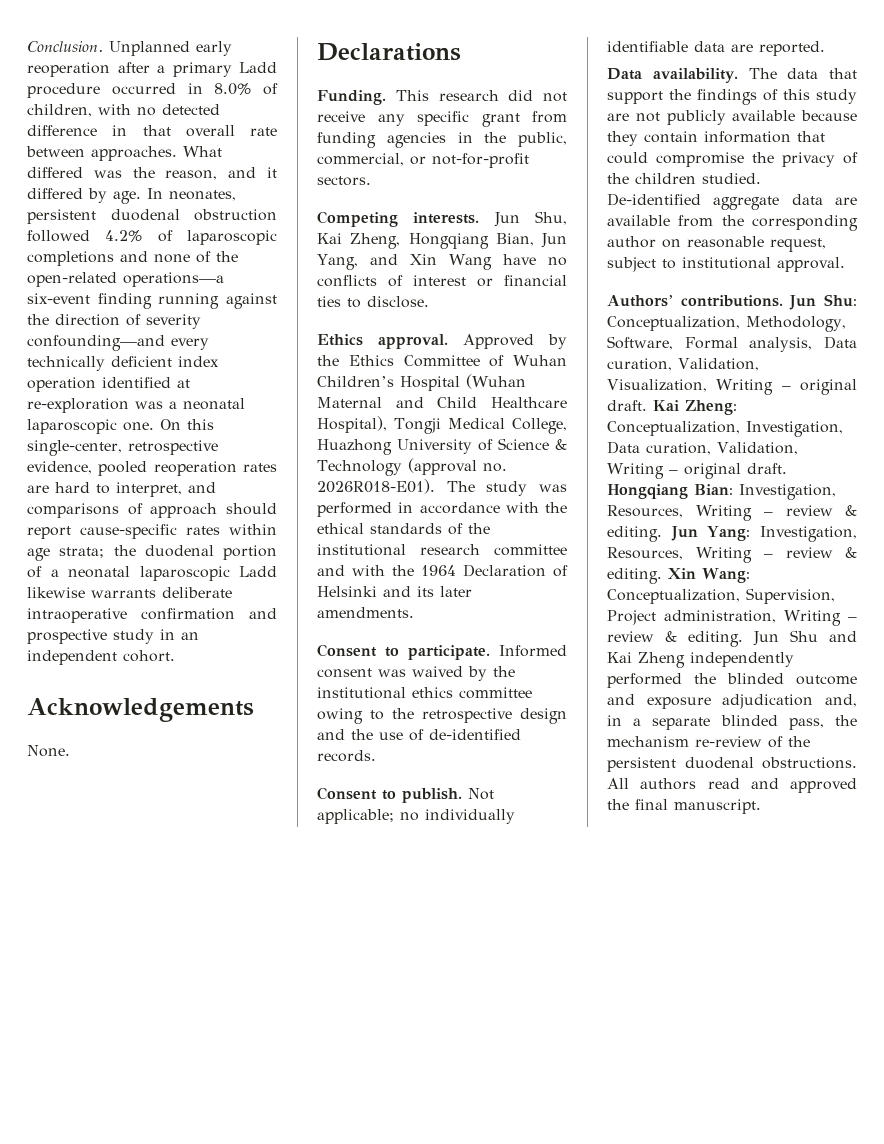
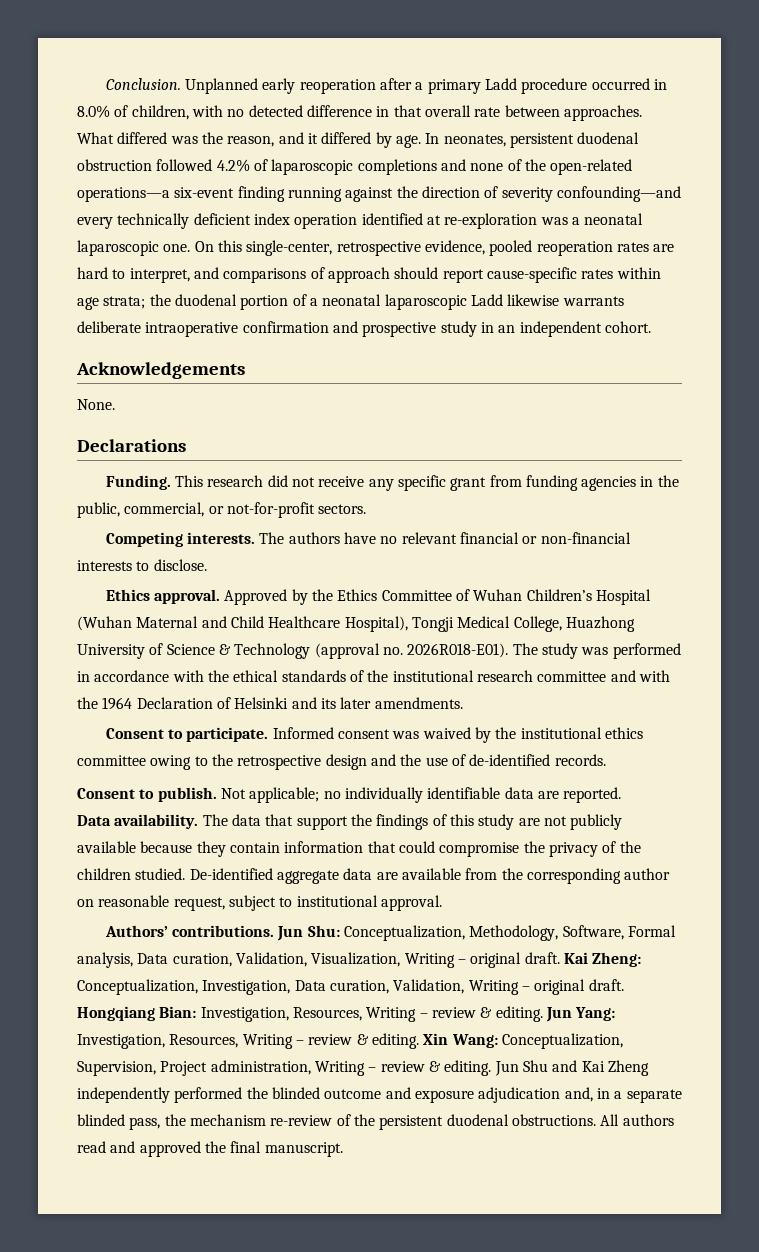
[493,211,567,227] [317,233,567,249] [317,254,567,270] [317,275,567,287] [317,296,341,307] Jun Shu, Kai Zheng, Hongqiang Bian, Jun Yang, and Xin Wang have no conflicts of interest or financial ties -> [259,532,631,544] [77,560,132,571] The authors have no relevant financial or non-financial interests

